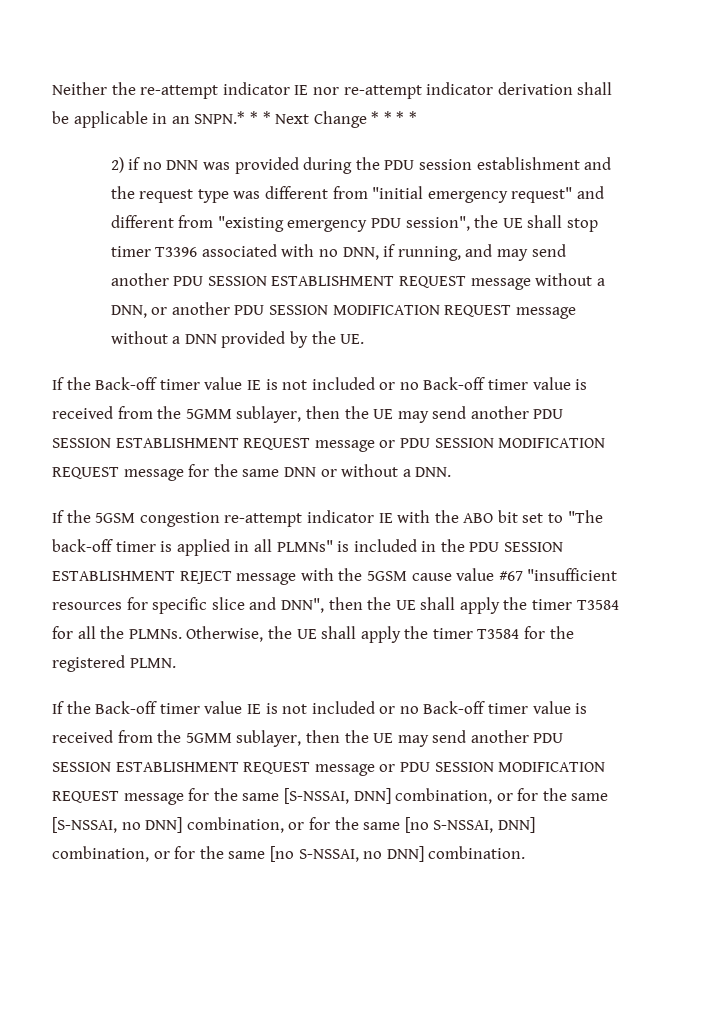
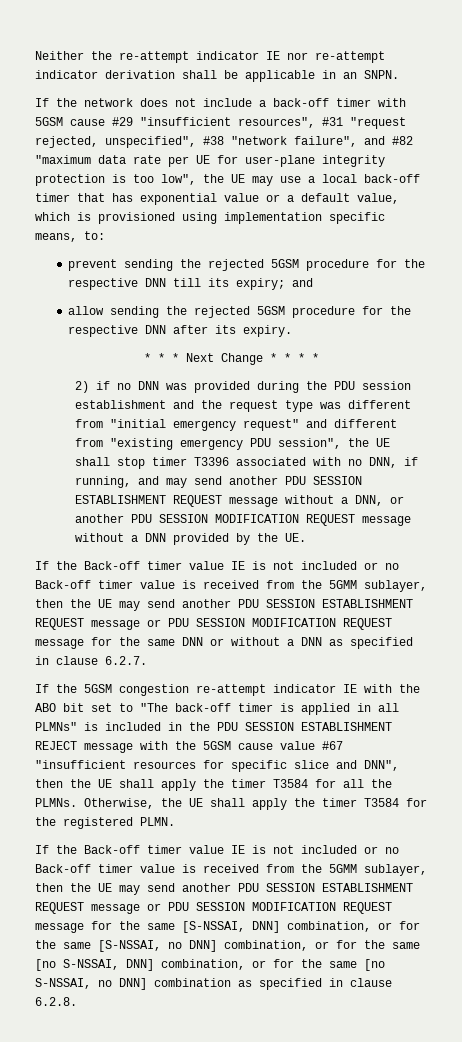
[194,111,246,124] SNPN.* -> [364,70,399,79] [35,98,406,107] [35,117,406,129] [35,136,413,148] [35,155,385,167] [35,174,420,186] [35,193,399,205] [35,212,385,224] [35,231,105,242] [68,259,426,271] [68,278,314,290] [68,306,412,318] [68,325,293,337] [143,353,151,362] SNPN. // If the network does not include a back-off timer with 5GSM cause #29 "insufficient resources", #31 "request rejected, unspecified", #38 "network failure", and #82 "maximum data rate per UE for user-plane integrity protection is too low", the UE may use a local back-off timer that has exponential value or a default value, which is provisioned using implementation specific means, to: // prevent sending the rejected 5GSM procedure for the respective DNN till its expiry; and // allow sending the rejected 5GSM procedure for the respective DNN after its expiry. // *
[415,467,452,477] DNN. -> [301,637,413,649] [35,656,147,665] DNN as specified in clause 6.2.7.
[428,846,526,859] combination. -> [154,978,392,990] [35,997,77,1006] combination as specified in clause 6.2.8.

